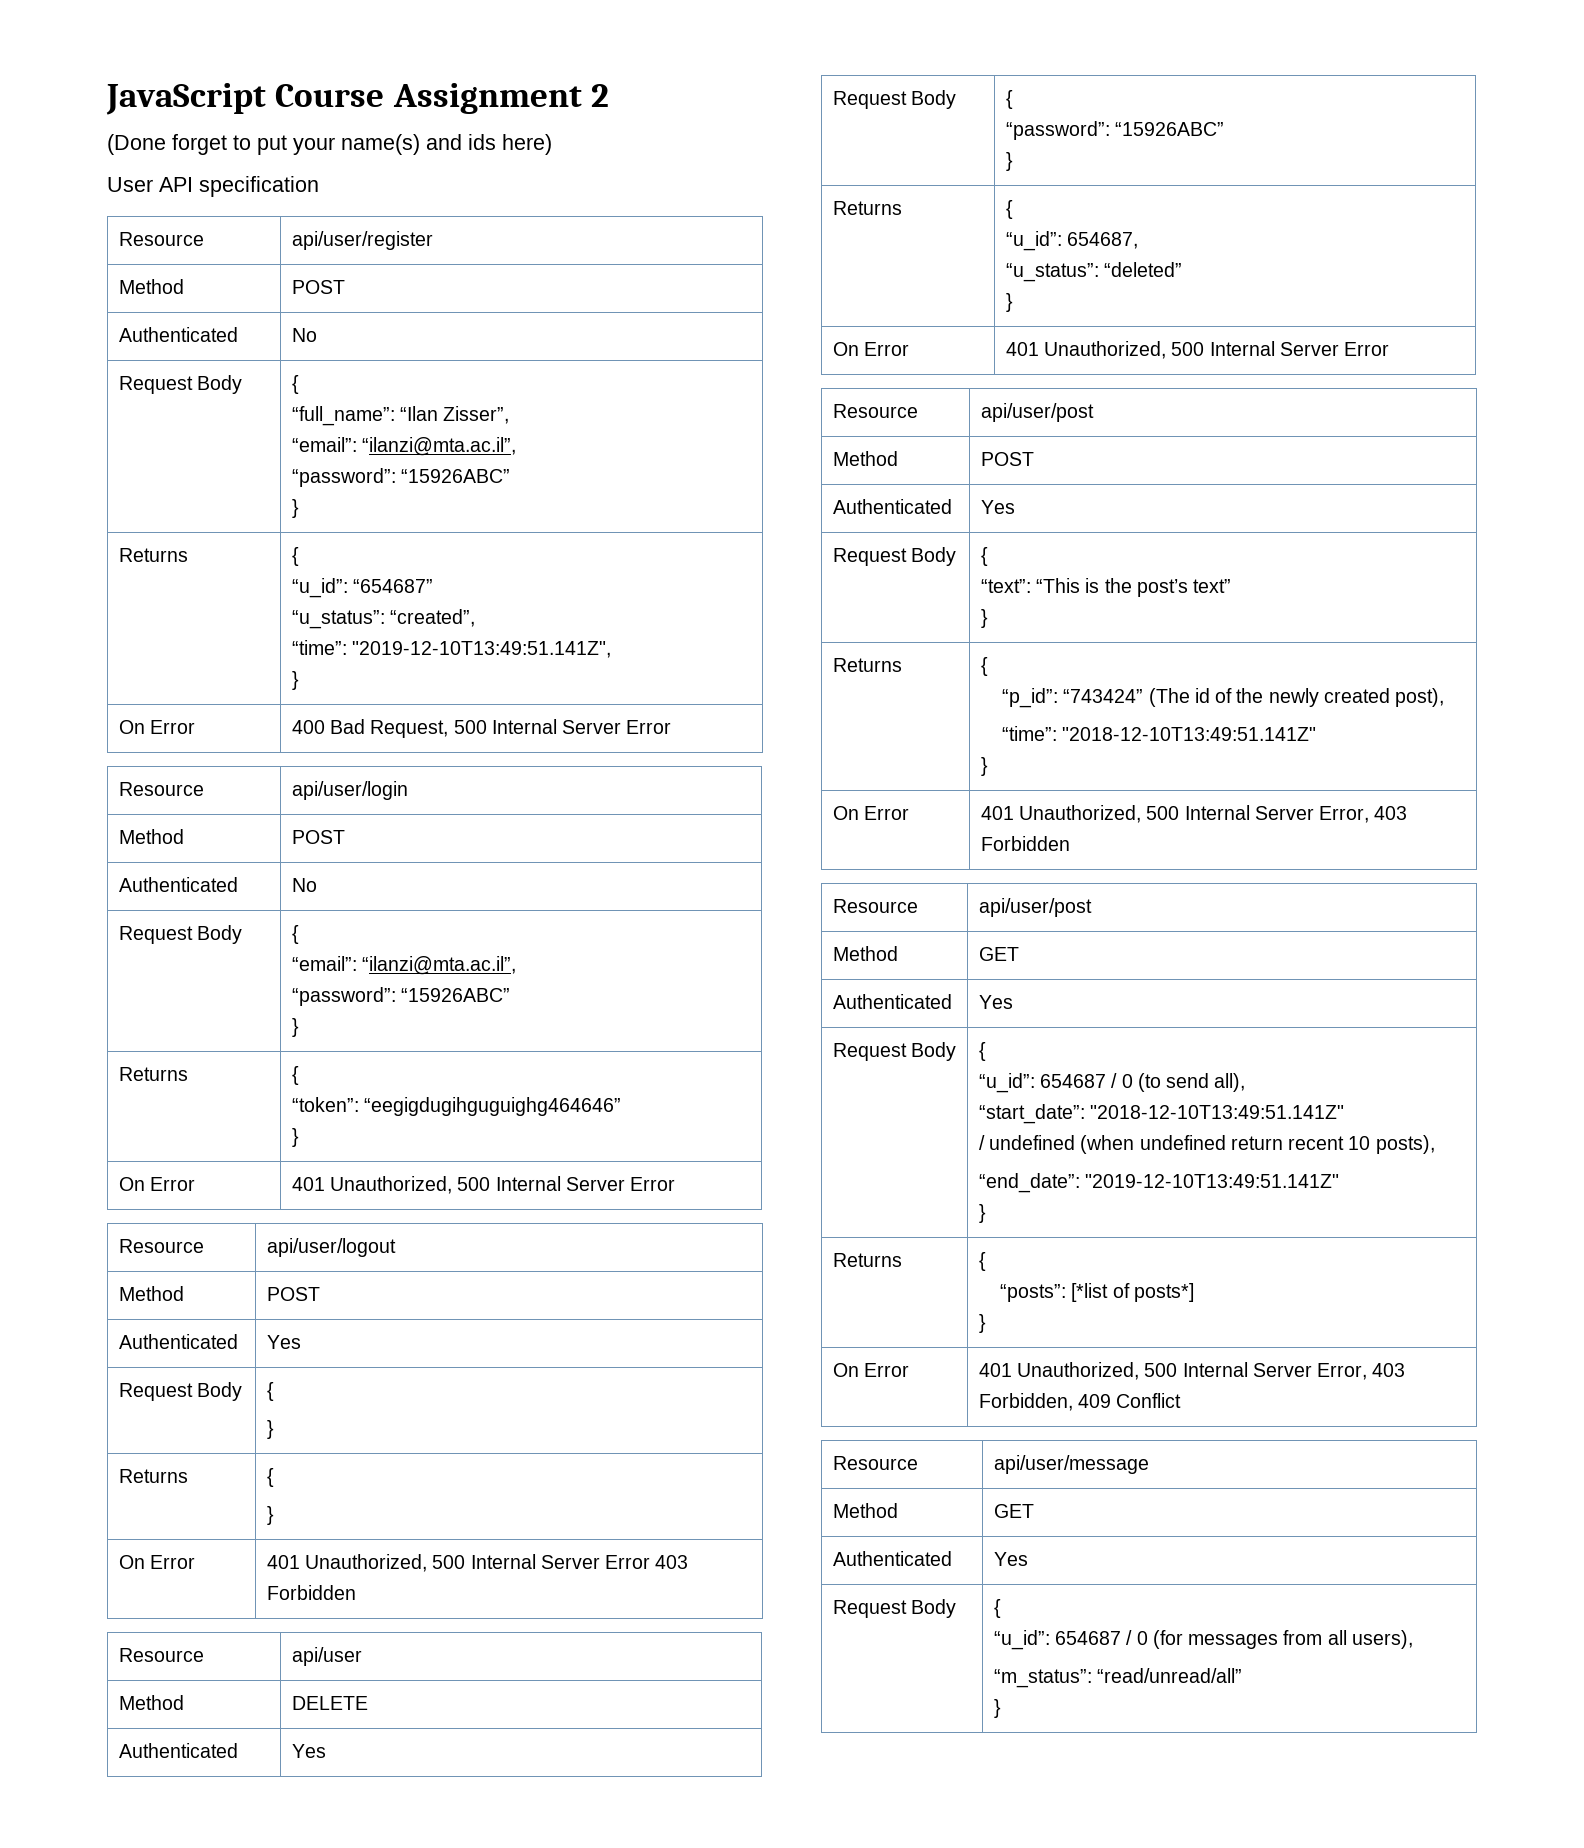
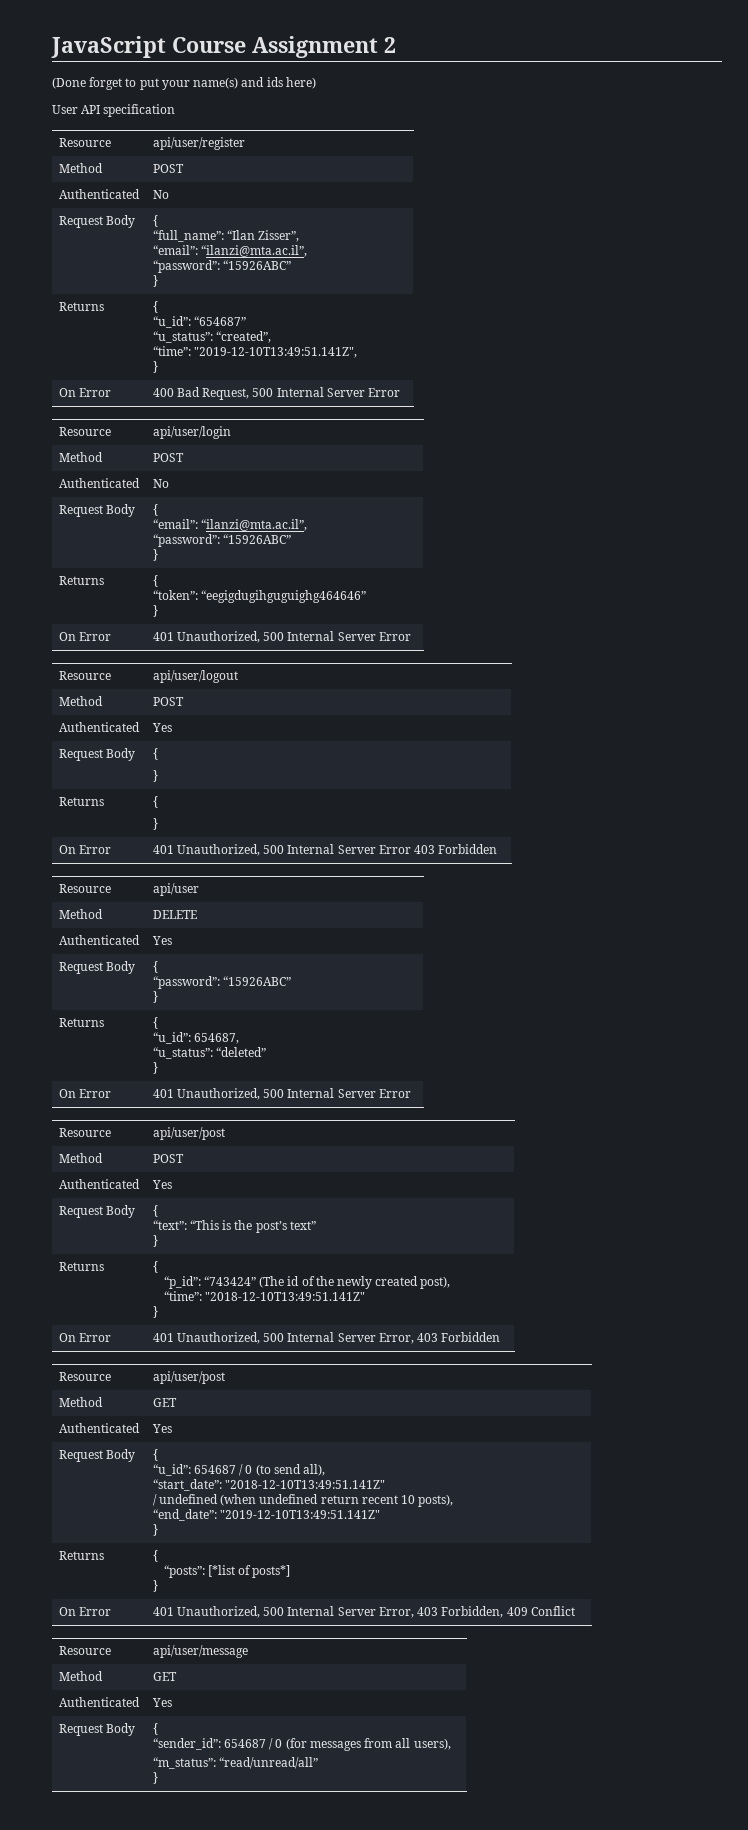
[993,1630,1050,1650] “u_id”: -> [152,1738,221,1750] “sender_id”:

